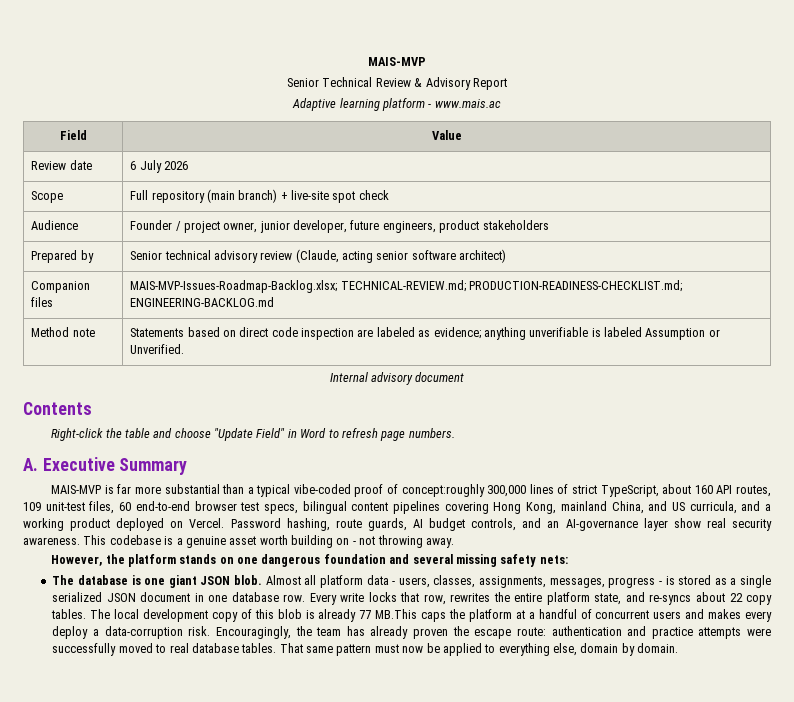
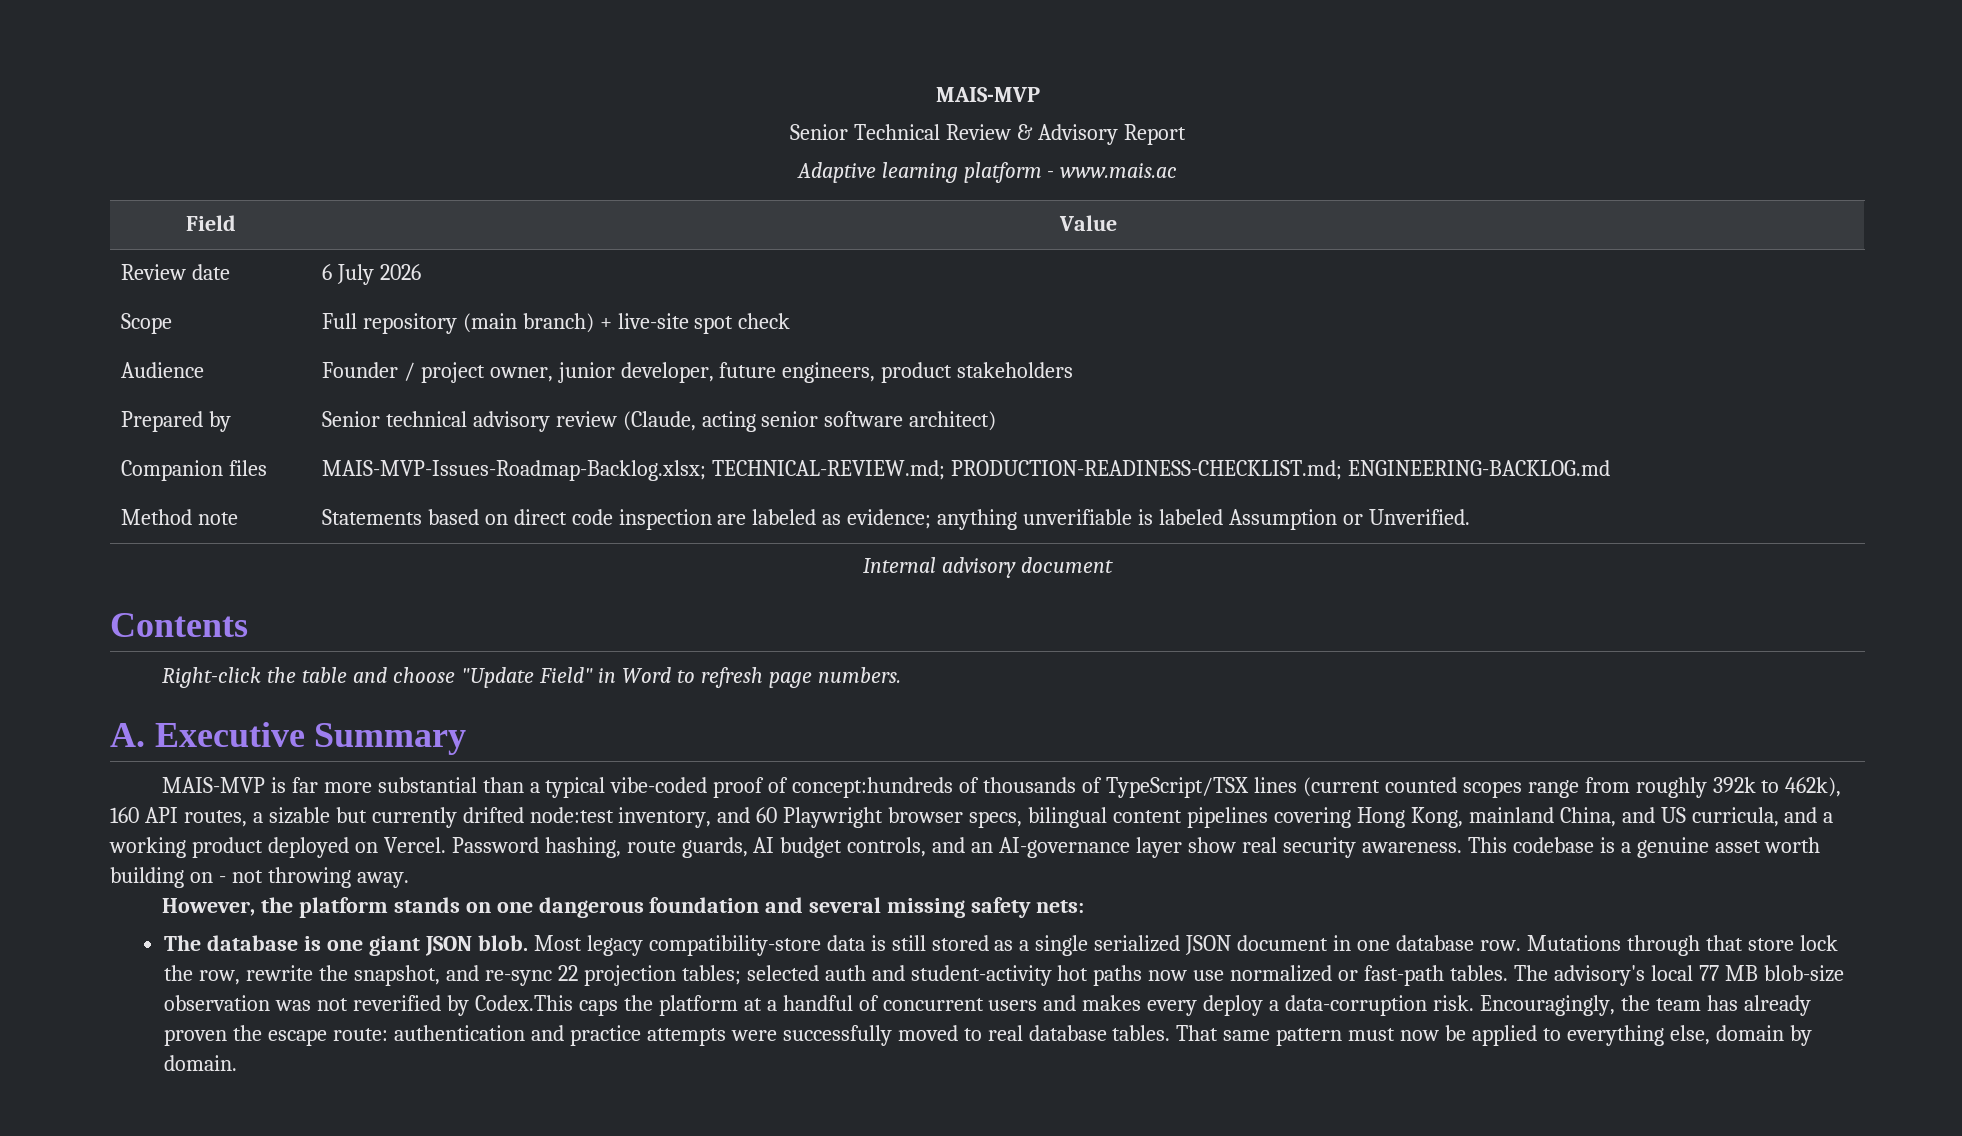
[401,484,772,497] [23,501,260,514] concept:roughly 300,000 lines of strict TypeScript, about 160 API routes, 109 unit-test files, 60 end-to-end browser test -> [792,777,1842,798] [110,807,964,828] concept:hundreds of thousands of TypeScript/TSX lines (current counted scopes range from roughly 392k to 462k), 160 API routes, a sizable but currently drifted node:test inventory, and 60 Playwright browser
[265,575,675,588] Almost all platform data - users, classes, assignments, messages, progress - is -> [533,935,926,956] Most legacy compatibility-store data is still
[309,592,772,605] [51,609,418,622] Every write locks that row, rewrites the entire platform state, and re-syncs about 22 copy tables. The local development copy of this blob is already 77 MB.This -> [1526,935,1838,956] [164,965,1844,986] [164,995,573,1016] Mutations through that store lock the row, rewrite the snapshot, and re-sync 22 projection tables; selected auth and student-activity hot paths now use normalized or fast-path tables. The advisory's local 77 MB blob-size observation was not reverified by Codex.This

